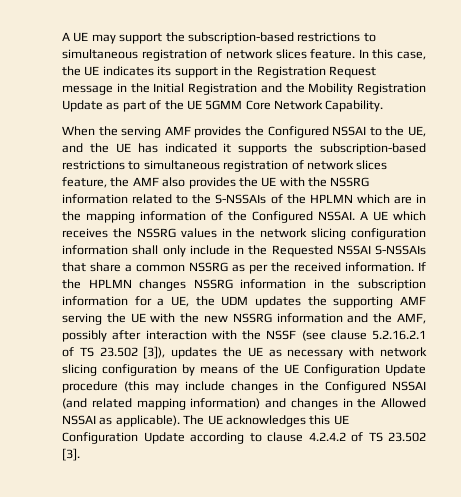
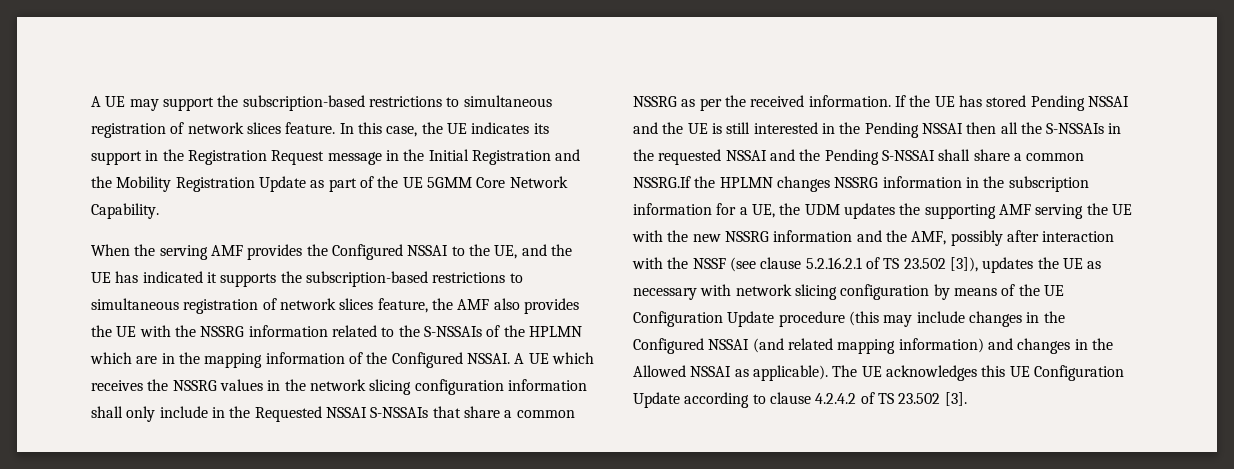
(81, 284) none -> [934,95,1129,111] [633,122,1122,138] [633,149,1085,165] [633,176,716,188] UE has stored Pending NSSAI and the UE is still interested in the Pending NSSAI then all the S-NSSAIs in the requested NSSAI and the Pending S-NSSAI shall share a common NSSRG.If the

